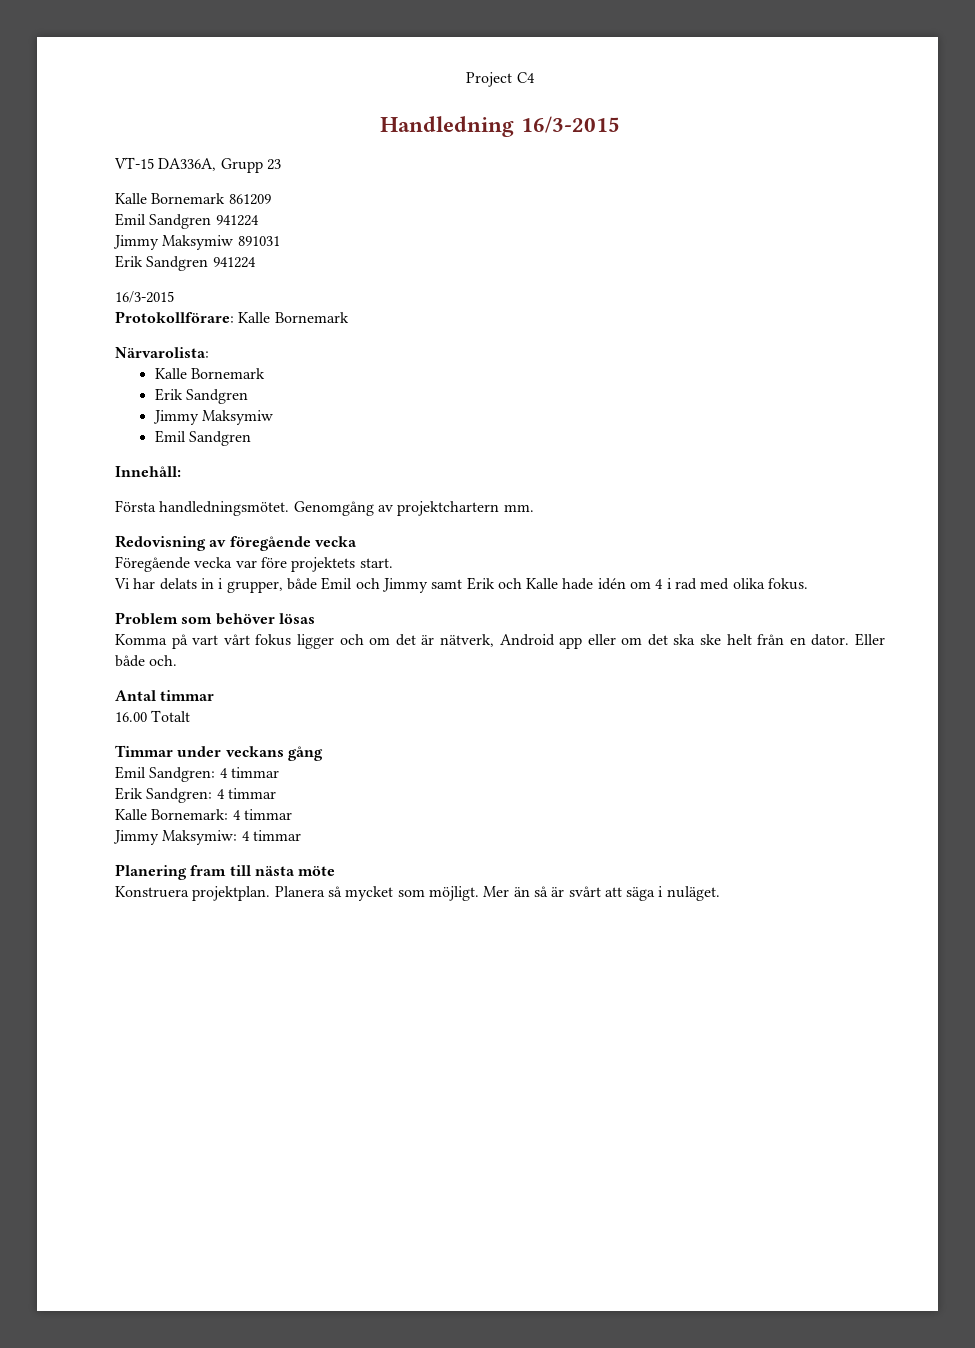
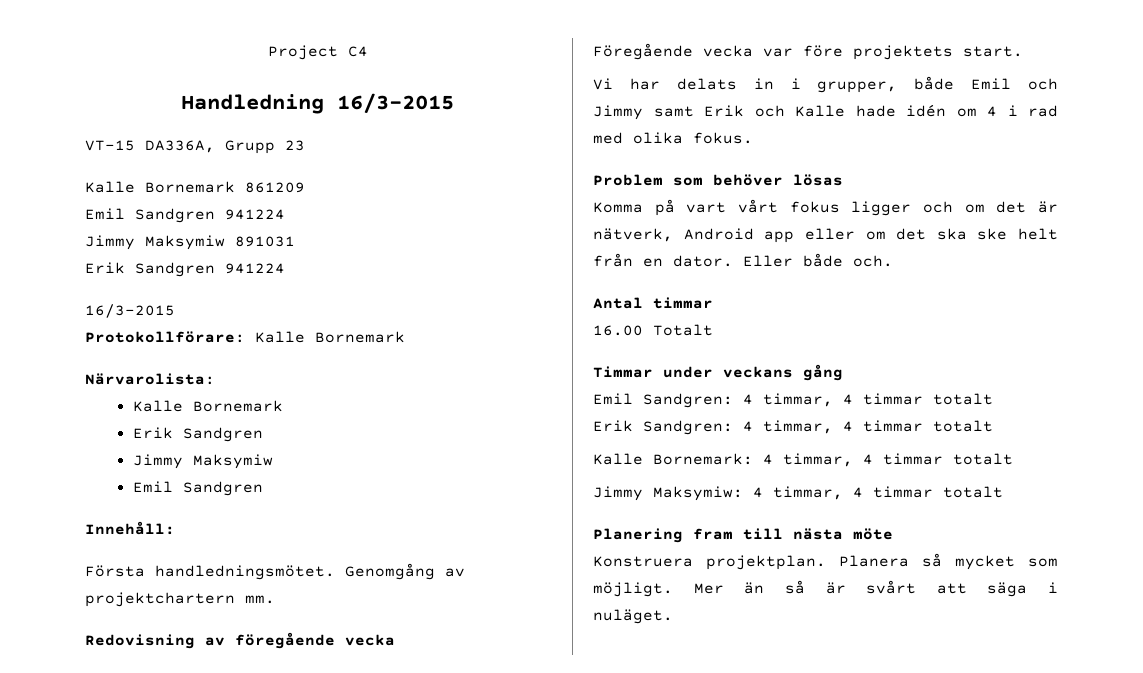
[230,767,279,778] timmar -> [763,393,993,407] timmar, 4 timmar totalt
[227,788,276,799] timmar -> [763,420,993,434] timmar, 4 timmar totalt
[243,809,292,820] timmar -> [783,453,1013,467] timmar, 4 timmar totalt
[252,830,301,841] timmar -> [773,486,1003,500] timmar, 4 timmar totalt

